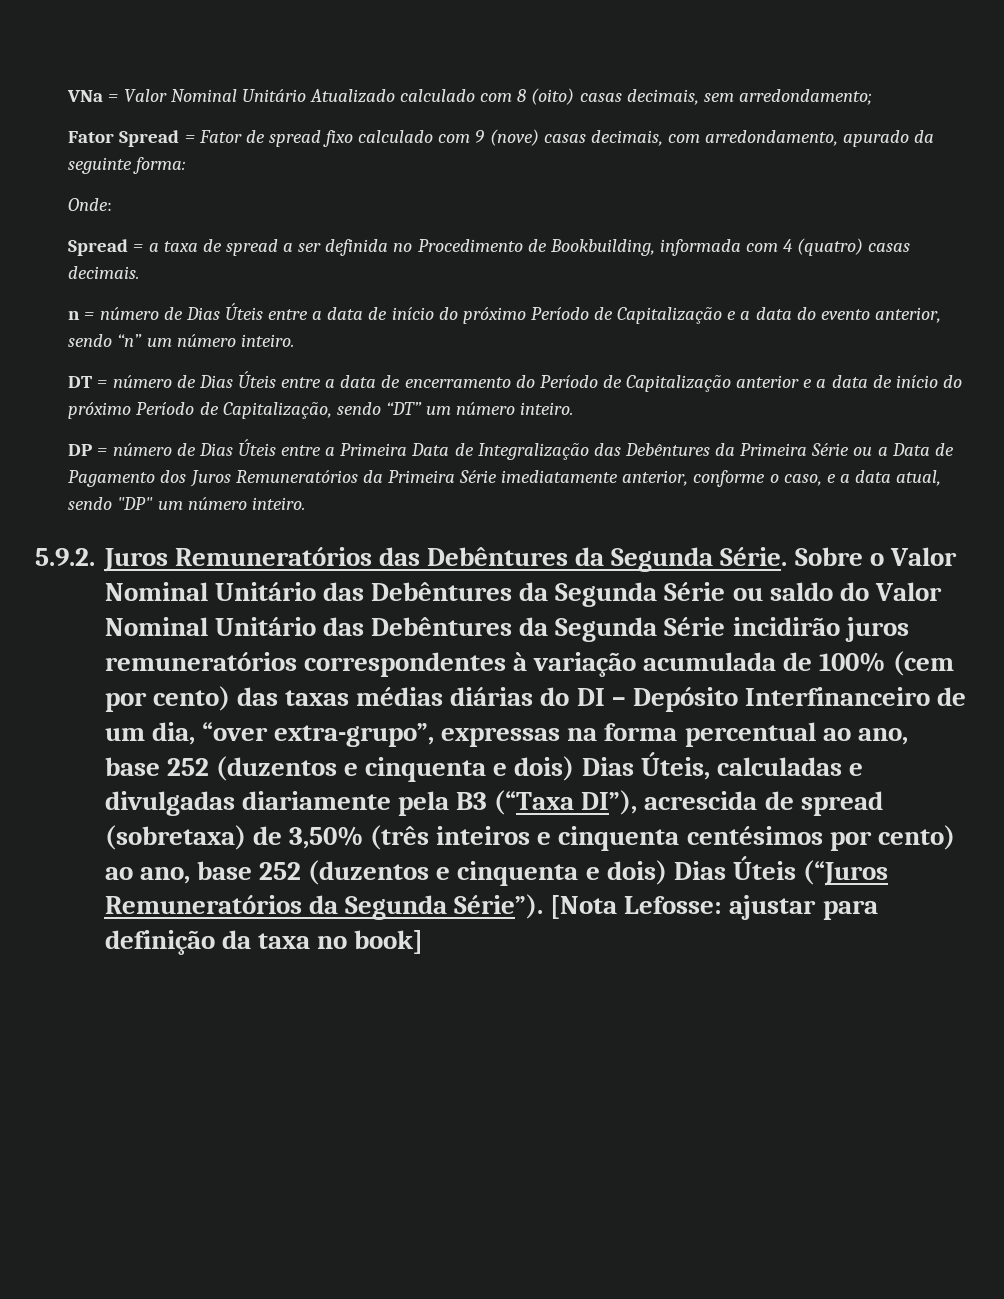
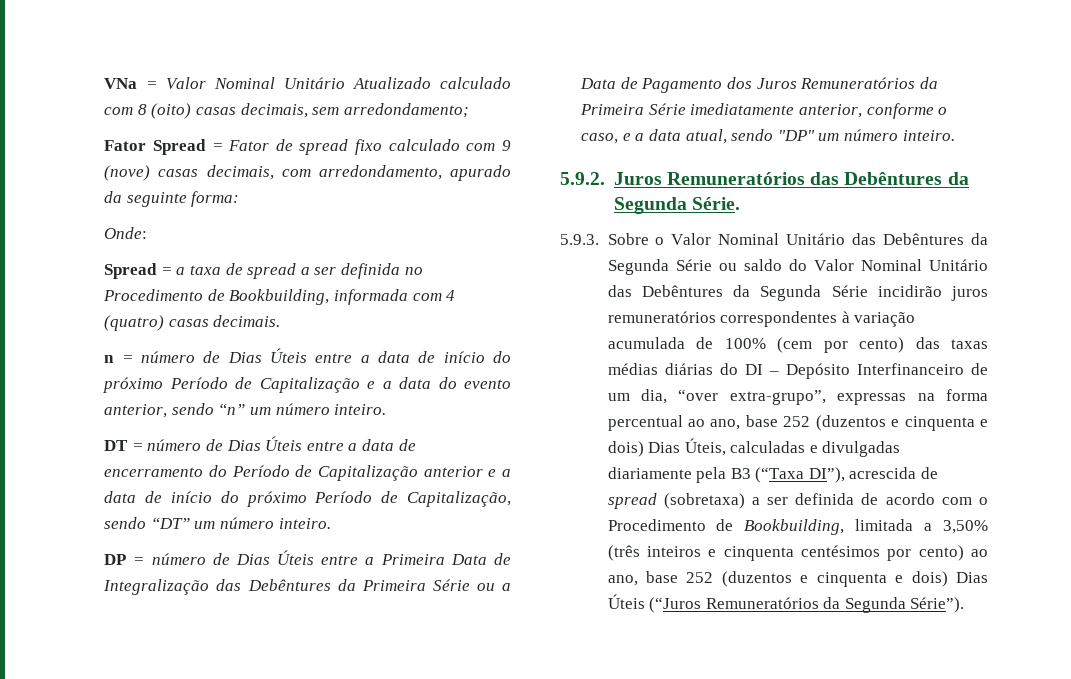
(788, 556) none -> [560,234,599,245] // 5.9.3.
[252,826,282,845] de -> [751,493,988,505] [607,519,933,535] a ser definida de acordo com o Procedimento de Bookbuilding, limitada a
[550,895,878,920] [104,930,424,955] [Nota Lefosse: ajustar para definição da taxa no book] -> (965, 605) none

